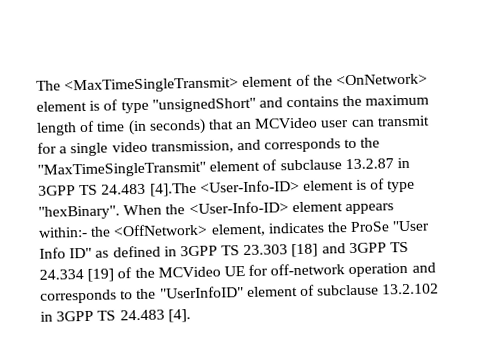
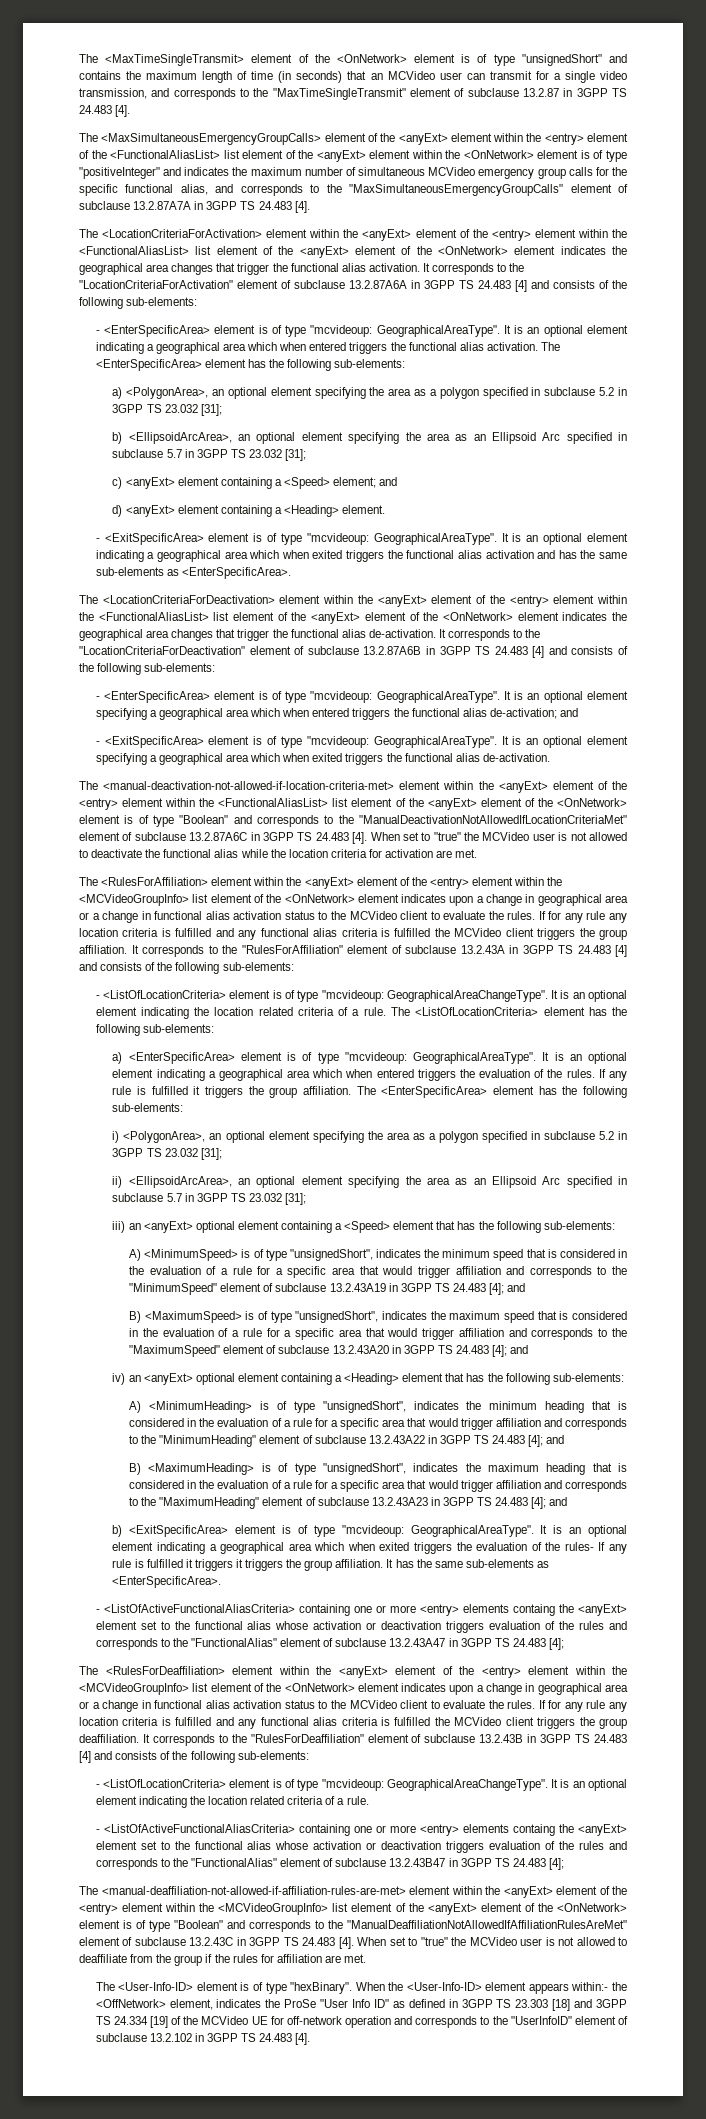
[149,182,197,197] [4].The -> [115,105,131,117] [79,133,628,145] [79,150,627,162] [79,167,627,179] [79,184,629,196] [79,201,310,213] [79,229,627,241] [79,246,627,258] [79,263,525,275] [79,280,627,292] [79,297,198,309] [95,325,628,337] [95,342,560,354] [95,359,406,371] [112,387,627,399] [112,404,222,416] [112,432,628,444] [112,449,307,461] [112,477,398,489] [112,505,386,517] [95,533,628,545] [95,550,627,562] [95,567,291,579] [79,595,628,607] [79,612,627,624] [79,629,541,641] [79,646,628,658] [79,663,216,675] [95,691,628,703] [95,708,578,720] [95,736,628,748] [95,753,550,765] [79,781,627,793] [79,798,628,810] [79,815,627,827] [79,832,628,844] [79,849,478,858] [79,877,563,889] [79,894,629,906] [79,911,628,923] [79,928,627,940] [79,945,627,957] [79,962,294,974] [95,990,627,1002] [95,1007,627,1019] [95,1024,214,1036] [112,1052,627,1064] [112,1069,627,1081] [112,1086,627,1098] [112,1103,184,1112] [112,1131,627,1143] [112,1148,222,1160] [112,1176,628,1188] [112,1193,307,1205] [112,1221,615,1233] [129,1249,628,1261] [129,1266,627,1278] [129,1283,526,1295] [129,1311,627,1323] [129,1328,627,1340] [129,1345,529,1357] [112,1373,624,1385] [129,1401,627,1413] [129,1418,627,1430] [129,1435,565,1447] [129,1463,627,1475] [129,1480,627,1492] [129,1497,568,1509] [112,1525,627,1537] [112,1542,627,1554] [112,1559,549,1571] [112,1576,222,1588] [95,1604,628,1616] [95,1621,627,1633] [95,1638,564,1650] [79,1666,627,1678] [79,1683,629,1695] [79,1700,628,1712] [79,1717,627,1729] [79,1734,627,1746] [79,1751,309,1763] [95,1779,627,1791] [95,1796,369,1808] [95,1824,628,1836] [95,1841,627,1853] [95,1858,564,1870] [79,1886,627,1898] [79,1903,628,1915] [79,1920,627,1932] [79,1937,627,1949] [79,1954,367,1966] [95,1982,115,1991] [4]. // The <MaxSimultaneousEmergencyGroupCalls> element of the <anyExt> element within the <entry> element of the <FunctionalAliasList> list element of the <anyExt> element within the <OnNetwork> element is of type "positiveInteger" and indicates the maximum number of simultaneous MCVideo emergency group calls for the specific functional alias, and corresponds to the "MaxSimultaneousEmergencyGroupCalls" element of subclause 13.2.87A7A in 3GPP TS 24.483 [4]. // The <LocationCriteriaForActivation> element within the <anyExt> element of the <entry> element within the <FunctionalAliasList> list element of the <anyExt> element of the <OnNetwork> element indicates the geographical area changes that trigger the functional alias activation. It corresponds to the "LocationCriteriaForActivation" element of subclause 13.2.87A6A in 3GPP TS 24.483 [4] and consists of the following sub-elements: // - <EnterSpecificArea> element is of type "mcvideoup: GeographicalAreaType". It is an optional element indicating a geographical area which when entered triggers the functional alias activation. The <EnterSpecificArea> element has the following sub-elements: // a) <PolygonArea>, an optional element specifying the area as a polygon specified in subclause 5.2 in 3GPP TS 23.032 [31]; // b) <EllipsoidArcArea>, an optional element specifying the area as an Ellipsoid Arc specified in subclause 5.7 in 3GPP TS 23.032 [31]; // c) <anyExt> element containing a <Speed> element; and // d) <anyExt> element containing a <Heading> element. // - <ExitSpecificArea> element is of type "mcvideoup: GeographicalAreaType". It is an optional element indicating a geographical area which when exited triggers the functional alias activation and has the same sub-elements as <EnterSpecificArea>. // The <LocationCriteriaForDeactivation> element within the <anyExt> element of the <entry> element within the <FunctionalAliasList> list element of the <anyExt> element of the <OnNetwork> element indicates the geographical area changes that trigger the functional alias de-activation. It corresponds to the "LocationCriteriaForDeactivation" element of subclause 13.2.87A6B in 3GPP TS 24.483 [4] and consists of the following sub-elements: // - <EnterSpecificArea> element is of type "mcvideoup: GeographicalAreaType". It is an optional element specifying a geographical area which when entered triggers the functional alias de-activation; and // - <ExitSpecificArea> element is of type "mcvideoup: GeographicalAreaType". It is an optional element specifying a geographical area which when exited triggers the functional alias de-activation. // The <manual-deactivation-not-allowed-if-location-criteria-met> element within the <anyExt> element of the <entry> element within the <FunctionalAliasList> list element of the <anyExt> element of the <OnNetwork> element is of type "Boolean" and corresponds to the "ManualDeactivationNotAllowedIfLocationCriteriaMet" element of subclause 13.2.87A6C in 3GPP TS 24.483 [4]. When set to "true" the MCVideo user is not allowed to deactivate the functional alias while the location criteria for activation are met. // The <RulesForAffiliation> element within the <anyExt> element of the <entry> element within the <MCVideoGroupInfo> list element of the <OnNetwork> element indicates upon a change in geographical area or a change in functional alias activation status to the MCVideo client to evaluate the rules. If for any rule any location criteria is fulfilled and any functional alias criteria is fulfilled the MCVideo client triggers the group affiliation. It corresponds to the "RulesForAffiliation" element of subclause 13.2.43A in 3GPP TS 24.483 [4] and consists of the following sub-elements: // - <ListOfLocationCriteria> element is of type "mcvideoup: GeographicalAreaChangeType". It is an optional element indicating the location related criteria of a rule. The <ListOfLocationCriteria> element has the following sub-elements: // a) <EnterSpecificArea> element is of type "mcvideoup: GeographicalAreaType". It is an optional element indicating a geographical area which when entered triggers the evaluation of the rules. If any rule is fulfilled it triggers the group affiliation. The <EnterSpecificArea> element has the following sub-elements: // i) <PolygonArea>, an optional element specifying the area as a polygon specified in subclause 5.2 in 3GPP TS 23.032 [31]; // ii) <EllipsoidArcArea>, an optional element specifying the area as an Ellipsoid Arc specified in subclause 5.7 in 3GPP TS 23.032 [31]; // iii) an <anyExt> optional element containing a <Speed> element that has the following sub-elements: // A) <MinimumSpeed> is of type "unsignedShort", indicates the minimum speed that is considered in the evaluation of a rule for a specific area that would trigger affiliation and corresponds to the "MinimumSpeed" element of subclause 13.2.43A19 in 3GPP TS 24.483 [4]; and // B) <MaximumSpeed> is of type "unsignedShort", indicates the maximum speed that is considered in the evaluation of a rule for a specific area that would trigger affiliation and corresponds to the "MaximumSpeed" element of subclause 13.2.43A20 in 3GPP TS 24.483 [4]; and // iv) an <anyExt> optional element containing a <Heading> element that has the following sub-elements: // A) <MinimumHeading> is of type "unsignedShort", indicates the minimum heading that is considered in the evaluation of a rule for a specific area that would trigger affiliation and corresponds to the "MinimumHeading" element of subclause 13.2.43A22 in 3GPP TS 24.483 [4]; and // B) <MaximumHeading> is of type "unsignedShort", indicates the maximum heading that is considered in the evaluation of a rule for a specific area that would trigger affiliation and corresponds to the "MaximumHeading" element of subclause 13.2.43A23 in 3GPP TS 24.483 [4]; and // b) <ExitSpecificArea> element is of type "mcvideoup: GeographicalAreaType". It is an optional element indicating a geographical area which when exited triggers the evaluation of the rules- If any rule is fulfilled it triggers it triggers the group affiliation. It has the same sub-elements as <EnterSpecificArea>. // - <ListOfActiveFunctionalAliasCriteria> containing one or more <entry> elements containg the <anyExt> element set to the functional alias whose activation or deactivation triggers evaluation of the rules and corresponds to the "FunctionalAlias" element of subclause 13.2.43A47 in 3GPP TS 24.483 [4]; // The <RulesForDeaffiliation> element within the <anyExt> element of the <entry> element within the <MCVideoGroupInfo> list element of the <OnNetwork> element indicates upon a change in geographical area or a change in functional alias activation status to the MCVideo client to evaluate the rules. If for any rule any location criteria is fulfilled and any functional alias criteria is fulfilled the MCVideo client triggers the group deaffiliation. It corresponds to the "RulesForDeaffiliation" element of subclause 13.2.43B in 3GPP TS 24.483 [4] and consists of the following sub-elements: // - <ListOfLocationCriteria> element is of type "mcvideoup: GeographicalAreaChangeType". It is an optional element indicating the location related criteria of a rule. // - <ListOfActiveFunctionalAliasCriteria> containing one or more <entry> elements containg the <anyExt> element set to the functional alias whose activation or deactivation triggers evaluation of the rules and corresponds to the "FunctionalAlias" element of subclause 13.2.43B47 in 3GPP TS 24.483 [4]; // The <manual-deaffiliation-not-allowed-if-affiliation-rules-are-met> element within the <anyExt> element of the <entry> element within the <MCVideoGroupInfo> list element of the <anyExt> element of the <OnNetwork> element is of type "Boolean" and corresponds to the "ManualDeaffiliationNotAllowedIfAffiliationRulesAreMet" element of subclause 13.2.43C in 3GPP TS 24.483 [4]. When set to "true" the MCVideo user is not allowed to deaffiliate from the group if the rules for affiliation are met. // The

